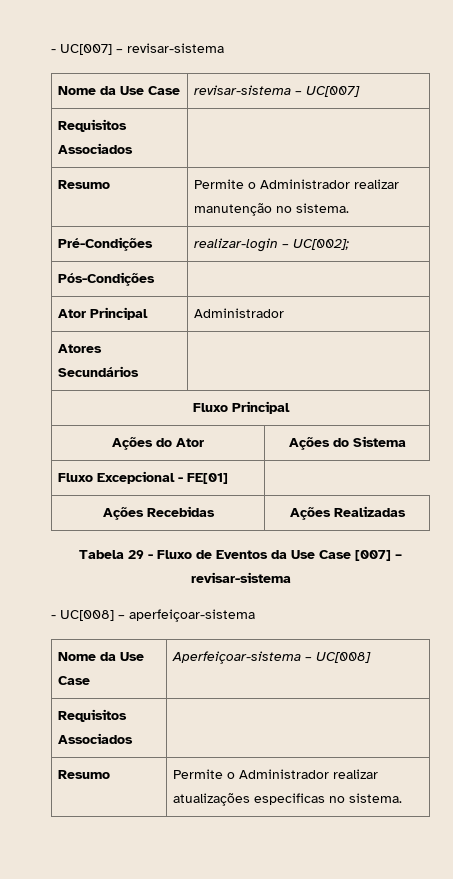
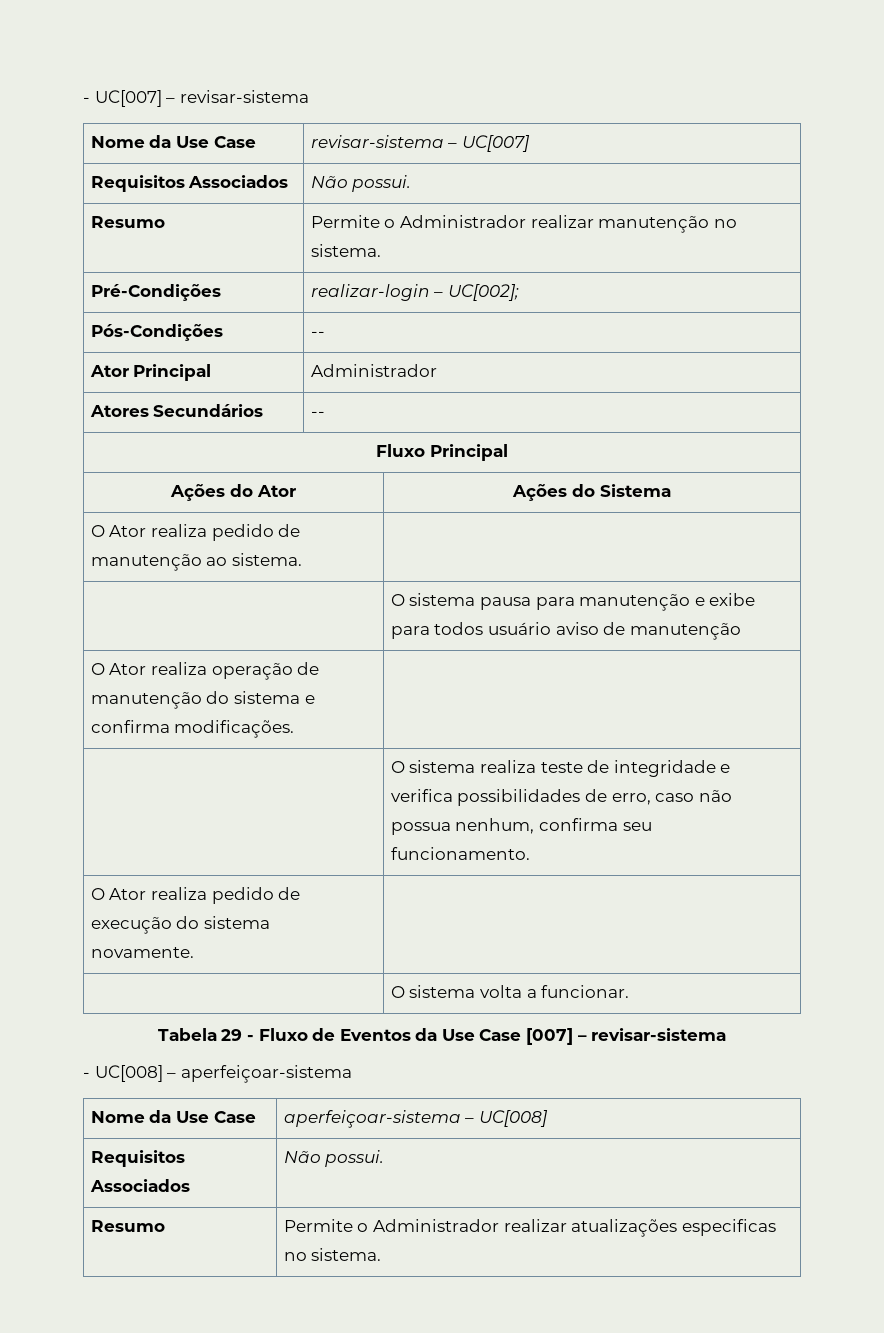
(133, 148) none -> [310,175,412,192] Não possui.
(155, 279) none -> [310,331,325,337] --
(139, 371) none -> [310,411,325,417] --
[57,471,228,484] [102,506,215,520] [289,506,406,520] Fluxo Excepcional - FE[01] // Ações Recebidas | Ações Realizadas -> [90,524,301,541] [90,553,303,571] [390,593,756,611] [390,622,741,640] [90,662,320,680] [90,691,315,709] [90,720,295,738] [390,760,731,777] [390,789,732,806] [390,818,652,835] [390,847,530,860] [90,887,301,904] [90,916,271,934] [90,947,194,958] [390,985,630,998] O Ator realiza pedido de manutenção ao sistema. | // | O sistema pausa para manutenção e exibe para todos usuário aviso de manutenção // O Ator realiza operação de manutenção do sistema e confirma modificações. | // | O sistema realiza teste de integridade e verifica possibilidades de erro, caso não possua nenhum, confirma seu funcionamento. // O Ator realiza pedido de execução do sistema novamente. | // | O sistema volta a funcionar.
[171,651,301,664] Aperfeiçoar-sistema -> [283,1110,461,1128] aperfeiçoar-sistema
(133, 738) none -> [283,1150,385,1167] Não possui.

